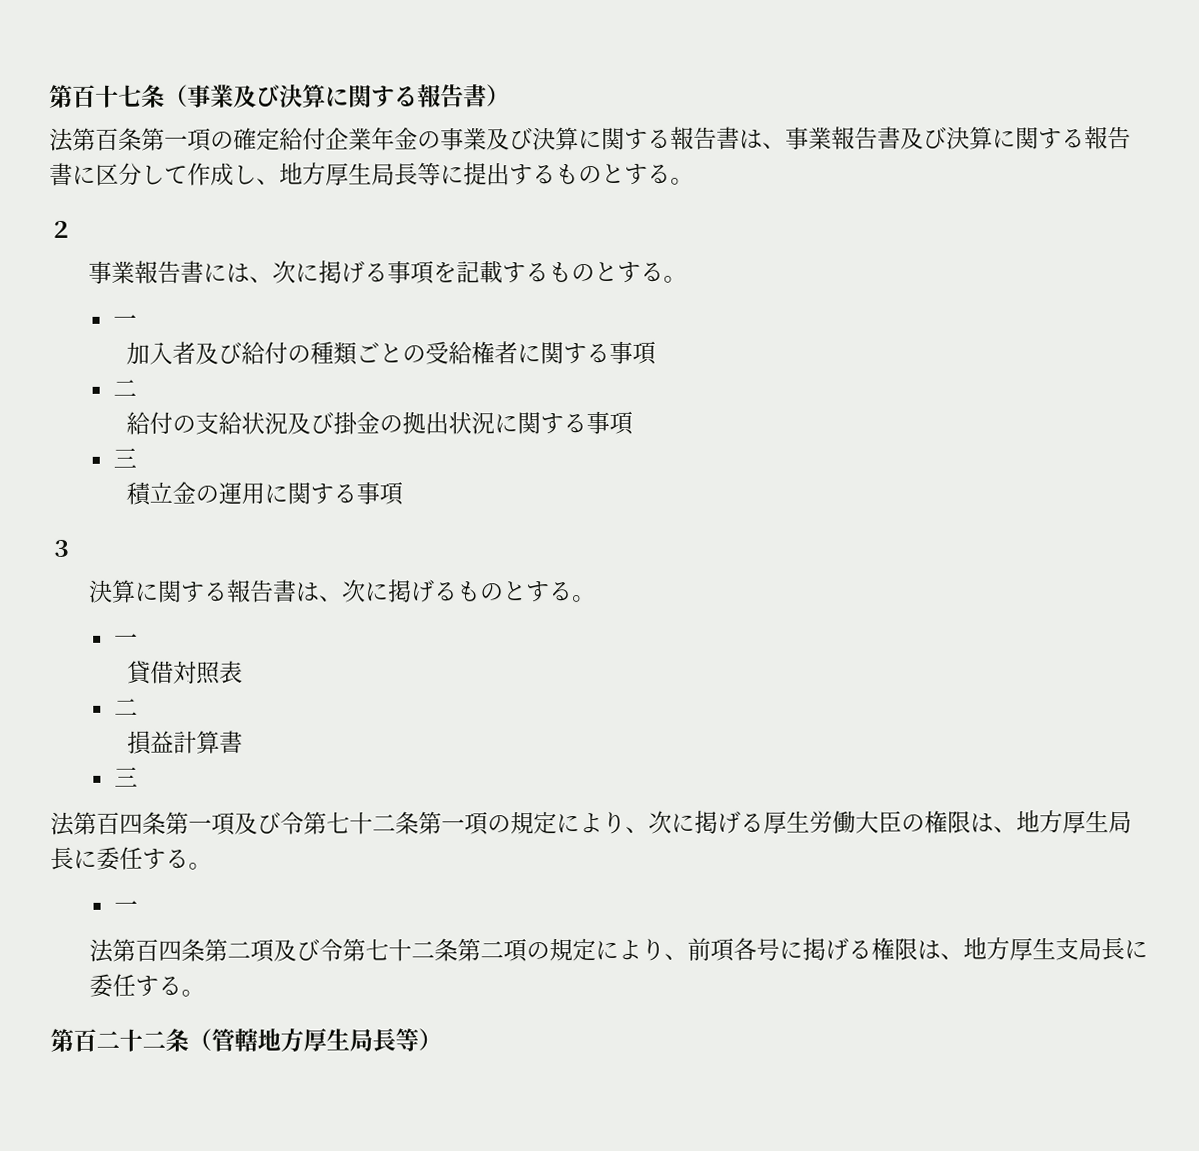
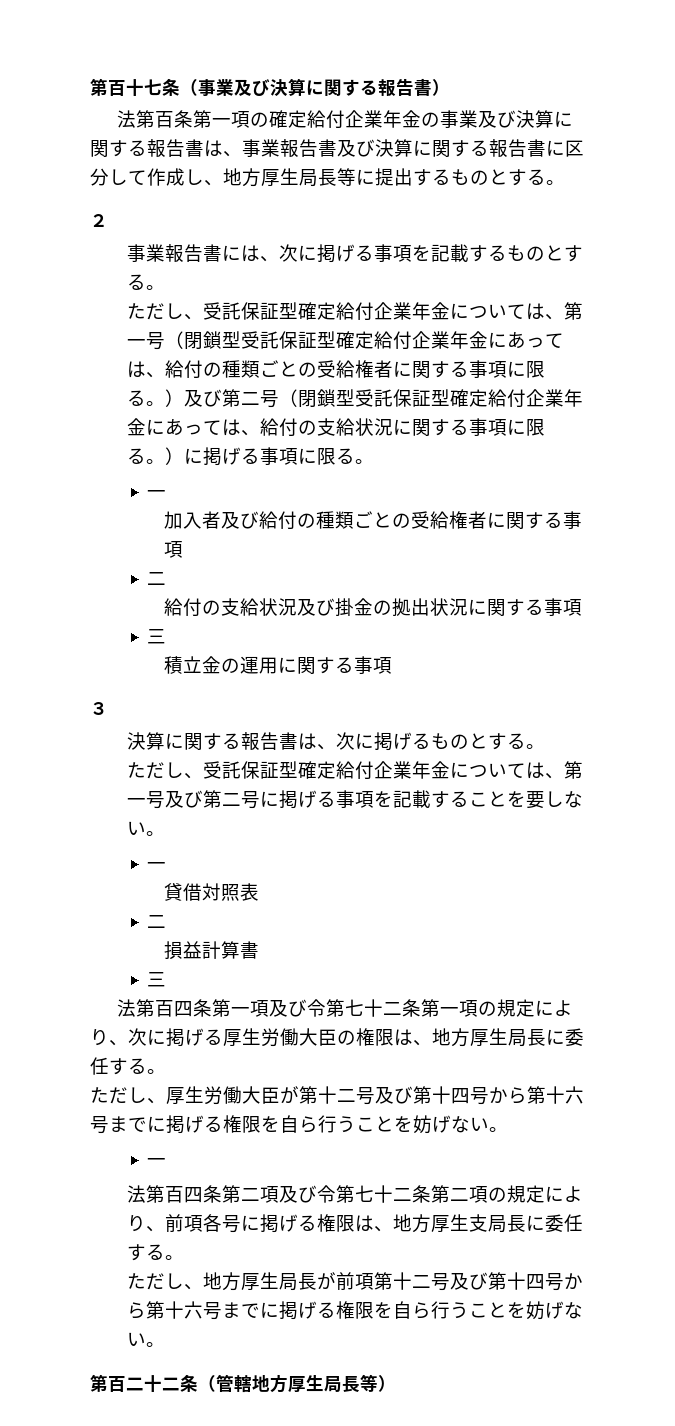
(687, 279) none -> [126,302,583,321] [126,331,564,350] [126,360,545,379] [126,389,583,408] [126,418,545,437] [126,447,374,466] // ただし、受託保証型確定給付企業年金については、第一号（閉鎖型受託保証型確定給付企業年金にあっては、給付の種類ごとの受給権者に関する事項に限る。）及び第二号（閉鎖型受託保証型確定給付企業年金にあっては、給付の支給状況に関する事項に限る。）に掲げる事項に限る。
(596, 599) none -> [126,761,583,780] [126,790,583,809] [126,821,165,836] // ただし、受託保証型確定給付企業年金については、第一号及び第二号に掲げる事項を記載することを要しない。
(212, 866) none -> [90,1086,584,1105] [90,1115,508,1134] // ただし、厚生労働大臣が第十二号及び第十四号から第十六号までに掲げる権限を自ら行うことを妨げない。
(205, 993) none -> [126,1272,583,1291] [126,1301,583,1320] [126,1332,165,1347] // ただし、地方厚生局長が前項第十二号及び第十四号から第十六号までに掲げる権限を自ら行うことを妨げない。

